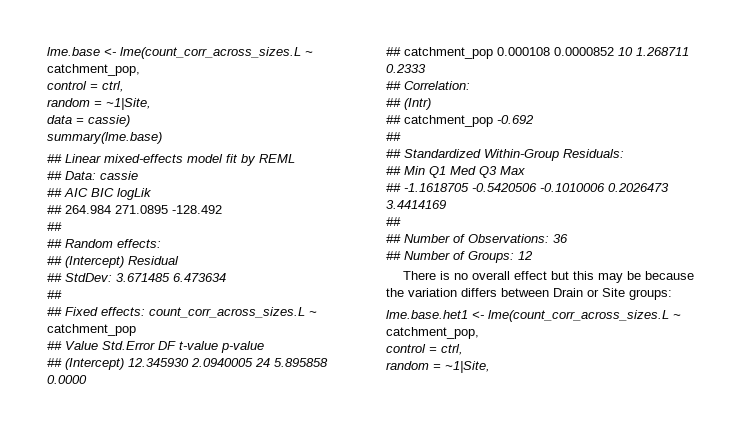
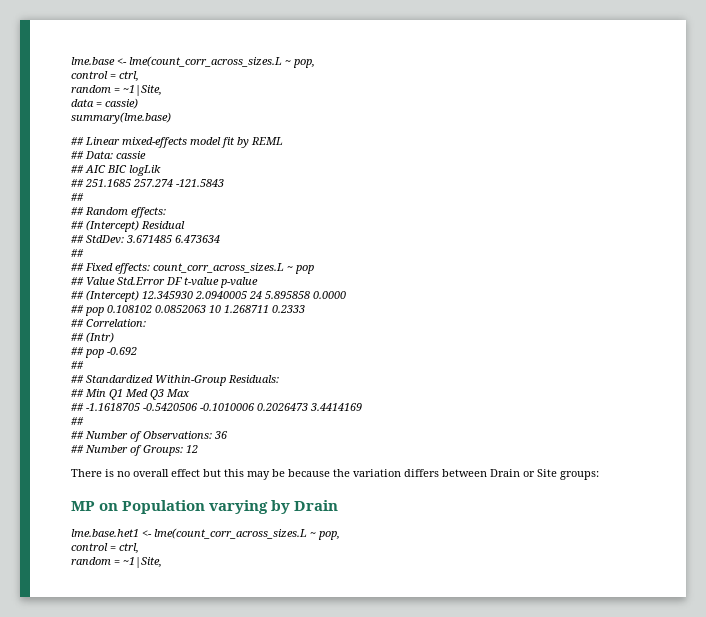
[47,64,140,76] catchment_pop, -> [293,59,315,68] pop,
[65,205,222,214] 264.984 271.0895 -128.492 -> [85,179,224,187] 251.1685 257.274 -121.5843
[47,324,136,336] catchment_pop -> [295,265,314,274] pop
[404,47,614,59] catchment_pop 0.000108 0.0000852 -> [85,305,206,316] pop 0.108102 0.0852063
[404,115,493,127] catchment_pop -> [85,349,104,358] pop
(672, 294) none -> [71,500,339,514] // MP on Population varying by Drain
[386,327,479,339] catchment_pop, -> [318,531,340,540] pop,

